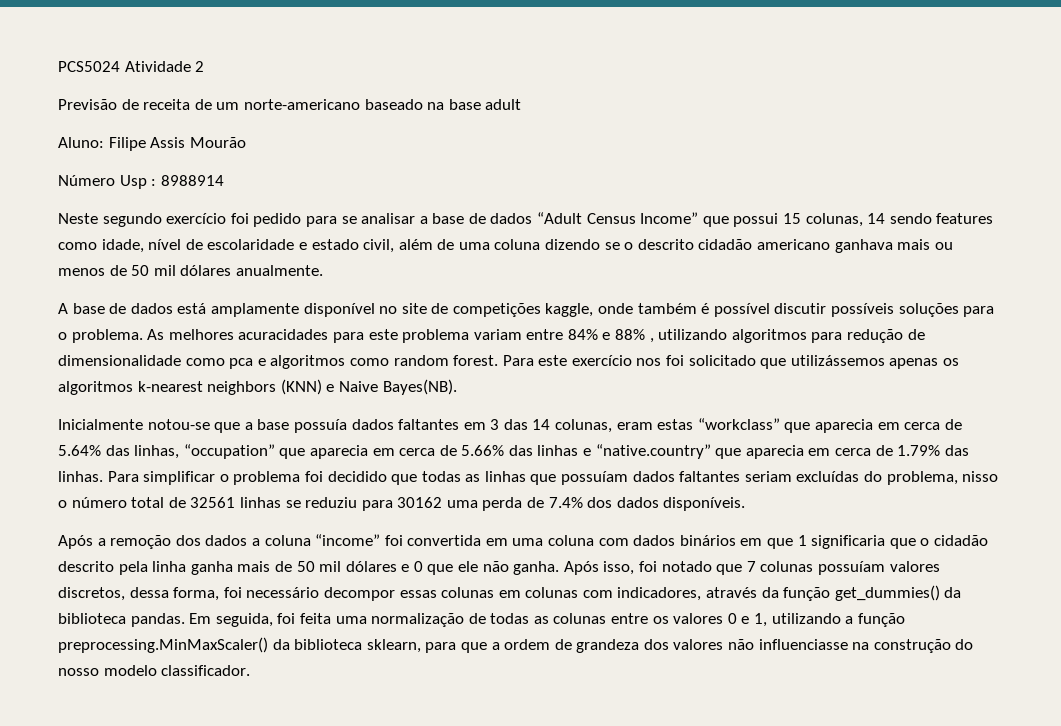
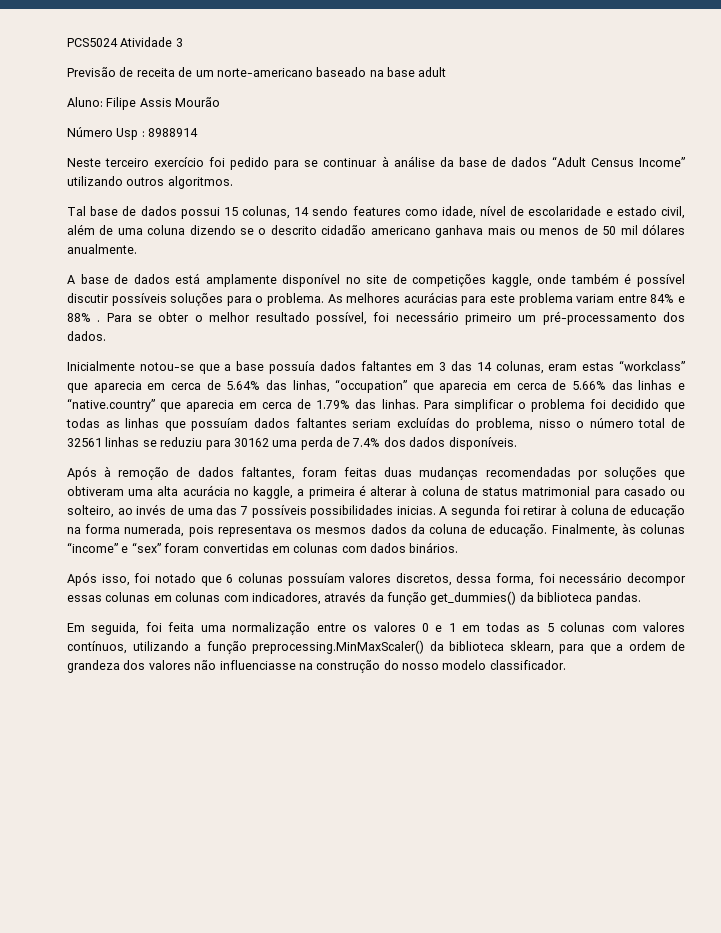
[195,61,205,72] 2 -> [175,38,183,47] 3
[102,213,162,227] segundo -> [105,158,150,167] terceiro
[361,213,428,224] analisar a -> [323,156,454,167] continuar à análise da
[702,216,729,227] que -> [67,176,233,189] [67,206,177,216] utilizando outros algoritmos. // Tal base de dados
[238,329,329,340] acuracidades -> [403,292,458,303] acurácias
[649,329,925,343] [58,355,960,369] [58,379,457,395] , utilizando algoritmos para redução de dimensionalidade como pca e algoritmos como random forest. Para este exercício nos foi solicitado que utilizássemos apenas os algoritmos k-nearest neighbors (KNN) e Naive Bayes(NB). -> [97,311,685,325] [67,331,106,341] . Para se obter o melhor resultado possível, foi necessário primeiro um pré-processamento dos dados.
[97,534,988,549] [58,561,560,575] a remoção dos dados a coluna “income” foi convertida em uma coluna com dados binários em que 1 significaria que o cidadão descrito pela linha ganha mais de 50 mil dólares e 0 que ele não ganha. -> [104,466,685,480] [67,485,686,499] [67,504,685,518] [67,523,685,537] [67,542,459,553] à remoção de dados faltantes, foram feitas duas mudanças recomendadas por soluções que obtiveram uma alta acurácia no kaggle, a primeira é alterar à coluna de status matrimonial para casado ou solteiro, ao invés de uma das 7 possíveis possibilidades inicias. A segunda foi retirar à coluna de educação na forma numerada, pois representava os mesmos dados da coluna de educação. Finalmente, às colunas “income” e “sex” foram convertidas em colunas com dados binários. //
[746,561,756,572] 7 -> [226,574,234,583] 6
(185, 620) none -> (641, 598) //
[468,613,607,624] de todas as colunas -> (311, 628) none
[754,613,768,627] 1, -> [448,622,686,632] [67,641,127,654] 1 em todas as 5 colunas com valores contínuos,

